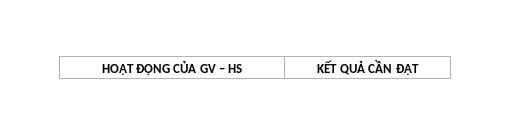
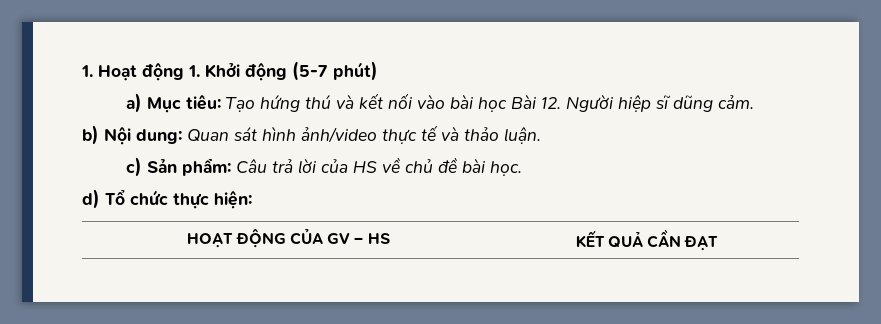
(101, 69) none -> [81,61,378,81] [126,93,755,113] [82,125,541,145] [126,157,523,177] [82,189,252,209] 1. Hoạt động 1. Khởi động (5-7 phút) // a) Mục tiêu: Tạo hứng thú và kết nối vào bài học Bài 12. Người hiệp sĩ dũng cảm. // b) Nội dung: Quan sát hình ảnh/video thực tế và thảo luận. // c) Sản phẩm: Câu trả lời của HS về chủ đề bài học. // d) Tổ chức thực hiện: //

